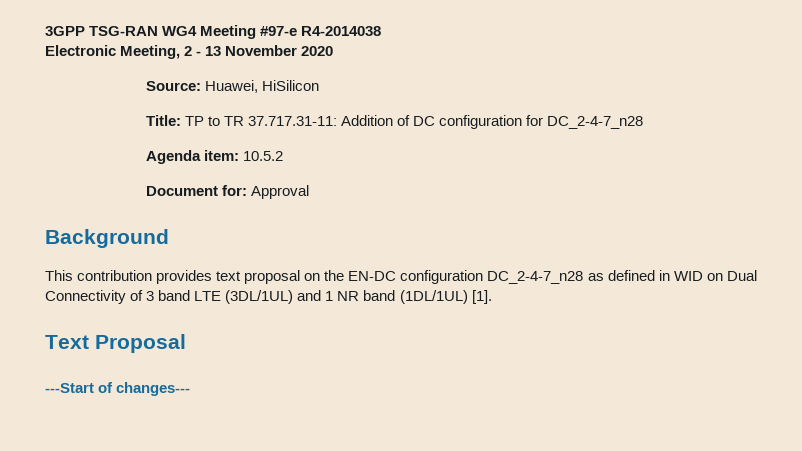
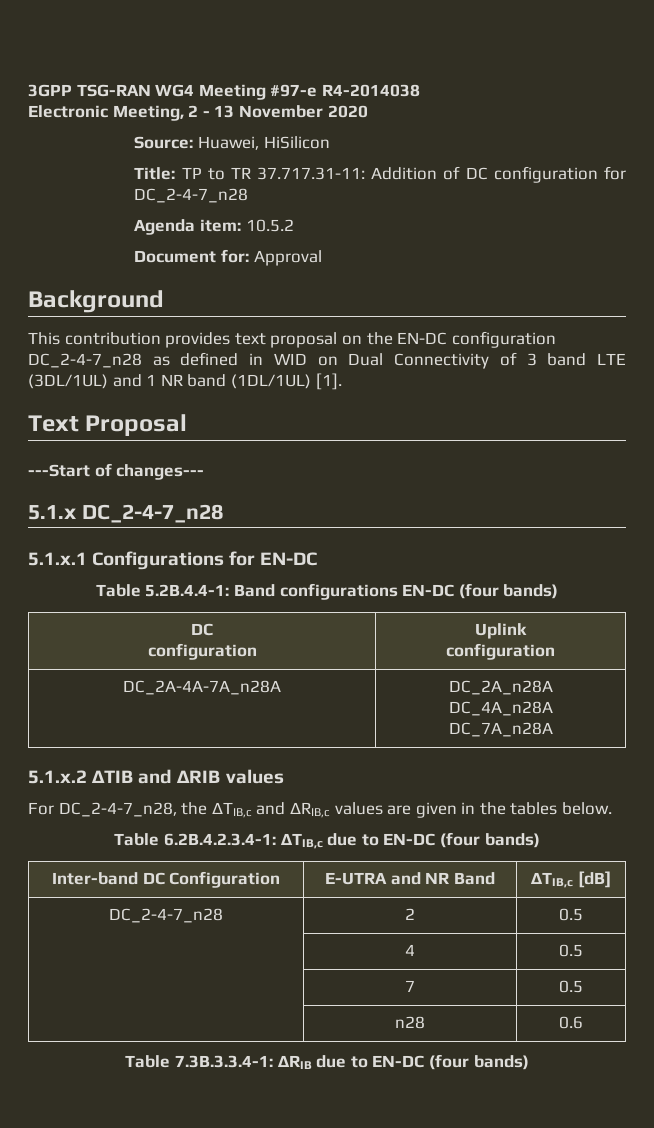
(191, 389) none -> [28,504,223,523] [28,551,318,570] [95,583,559,600] [191,623,213,636] [147,643,257,660] [475,623,527,639] [446,643,555,660] [122,680,281,695] [448,680,553,695] [448,701,553,716] [448,722,553,737] [28,769,284,784] [28,802,613,818] [114,832,540,849] [51,871,281,888] [325,872,495,885] [530,871,611,888] [108,908,223,923] [405,908,415,920] [559,908,583,921] [405,944,415,956] [559,944,583,957] [405,980,415,992] [559,980,583,993] [395,1016,425,1029] [559,1016,583,1029] [125,1054,529,1070] // 5.1.x DC_2-4-7_n28 // 5.1.x.1 Configurations for EN-DC // Table 5.2B.4.4-1: Band configurations EN-DC (four bands) // DC // configuration | Uplink // configuration // DC_2A-4A-7A_n28A | DC_2A_n28A // DC_4A_n28A // DC_7A_n28A // 5.1.x.2 ∆TIB and ∆RIB values // For DC_2-4-7_n28, the ΔTIB,c and ΔRIB,c values are given in the tables below. // Table 6.2B.4.2.3.4-1: ΔTIB,c due to EN-DC (four bands) // Inter-band DC Configuration | E-UTRA and NR Band | ΔTIB,c [dB] // DC_2-4-7_n28 | 2 | 0.5 // | 4 | 0.5 // | 7 | 0.5 // | n28 | 0.6 // Table 7.3B.3.3.4-1: ΔRIB due to EN-DC (four bands)

